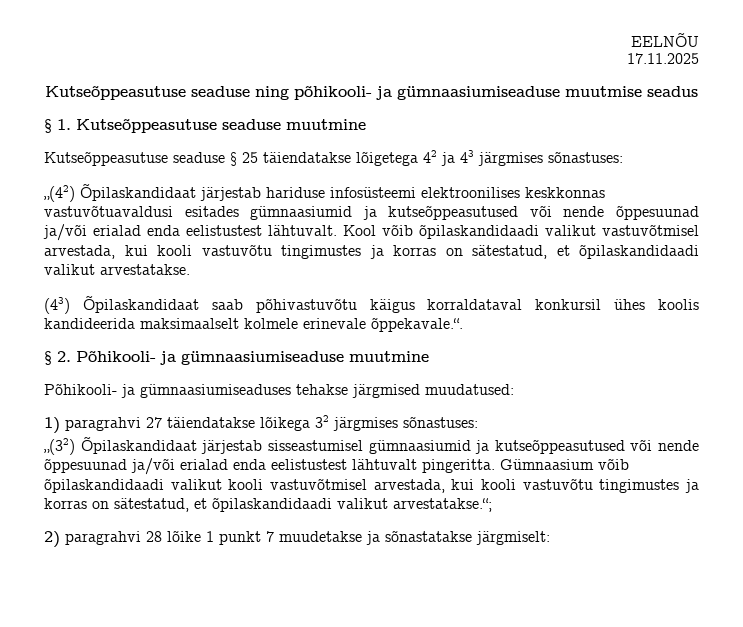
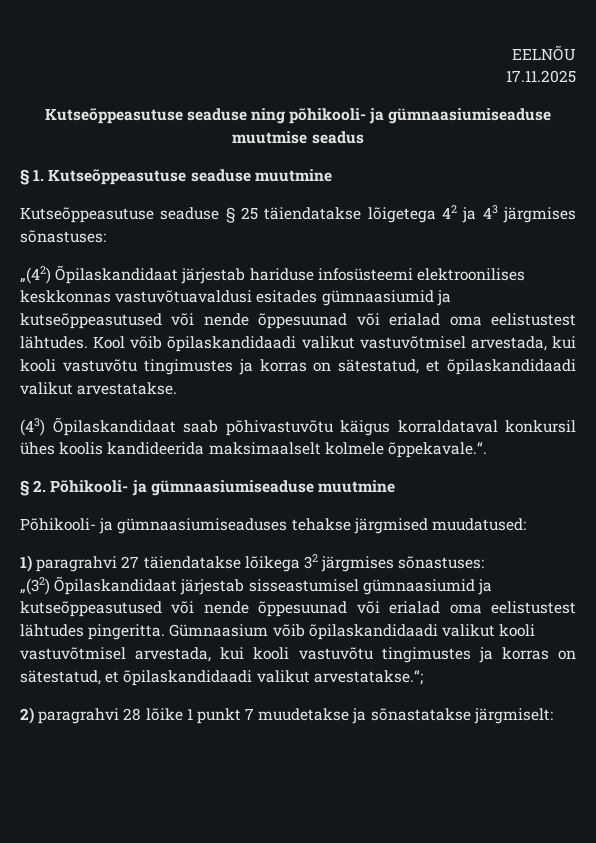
[43,224,337,241] ja/või erialad enda eelistustest lähtuvalt. -> [356,313,576,326] [20,336,88,349] või erialad oma eelistustest lähtudes.
[303,318,366,329] erinevale -> (384, 448) none
[131,458,417,475] ja/või erialad enda eelistustest lähtuvalt -> [356,601,576,614] [20,624,84,637] või erialad oma eelistustest lähtudes

